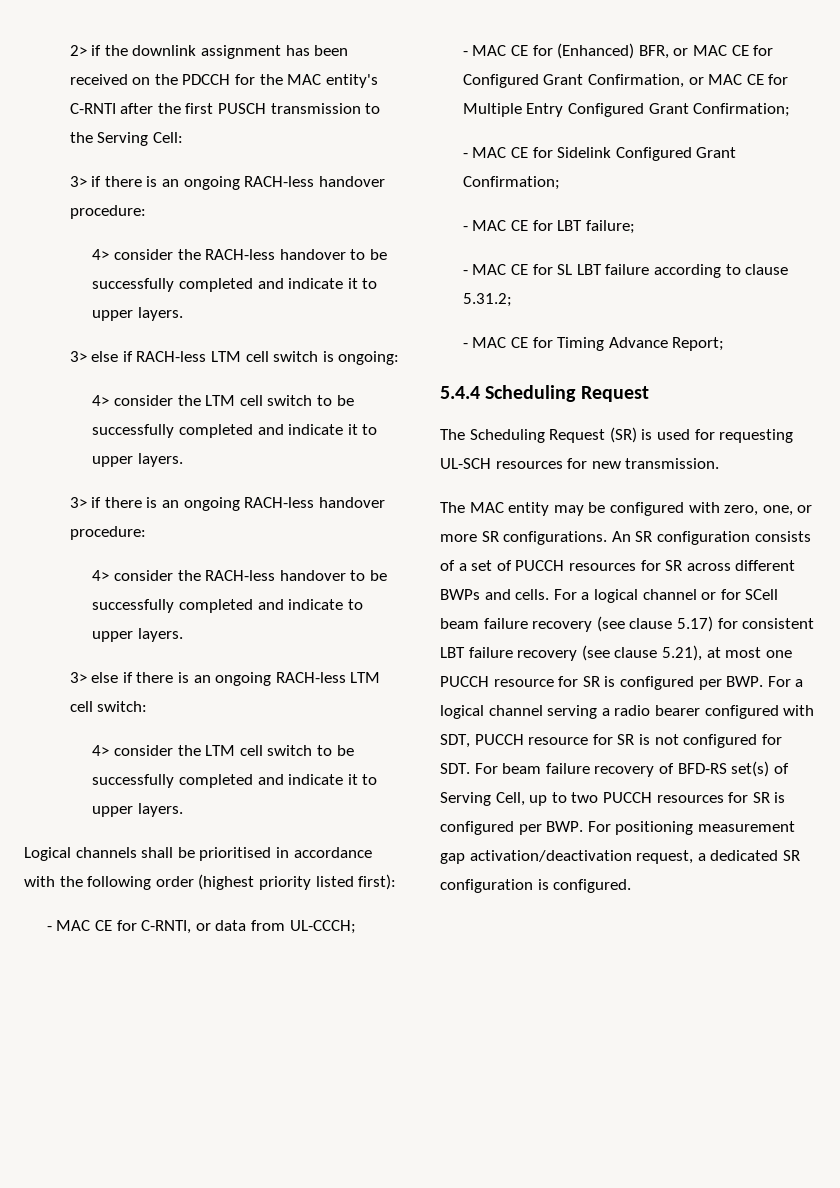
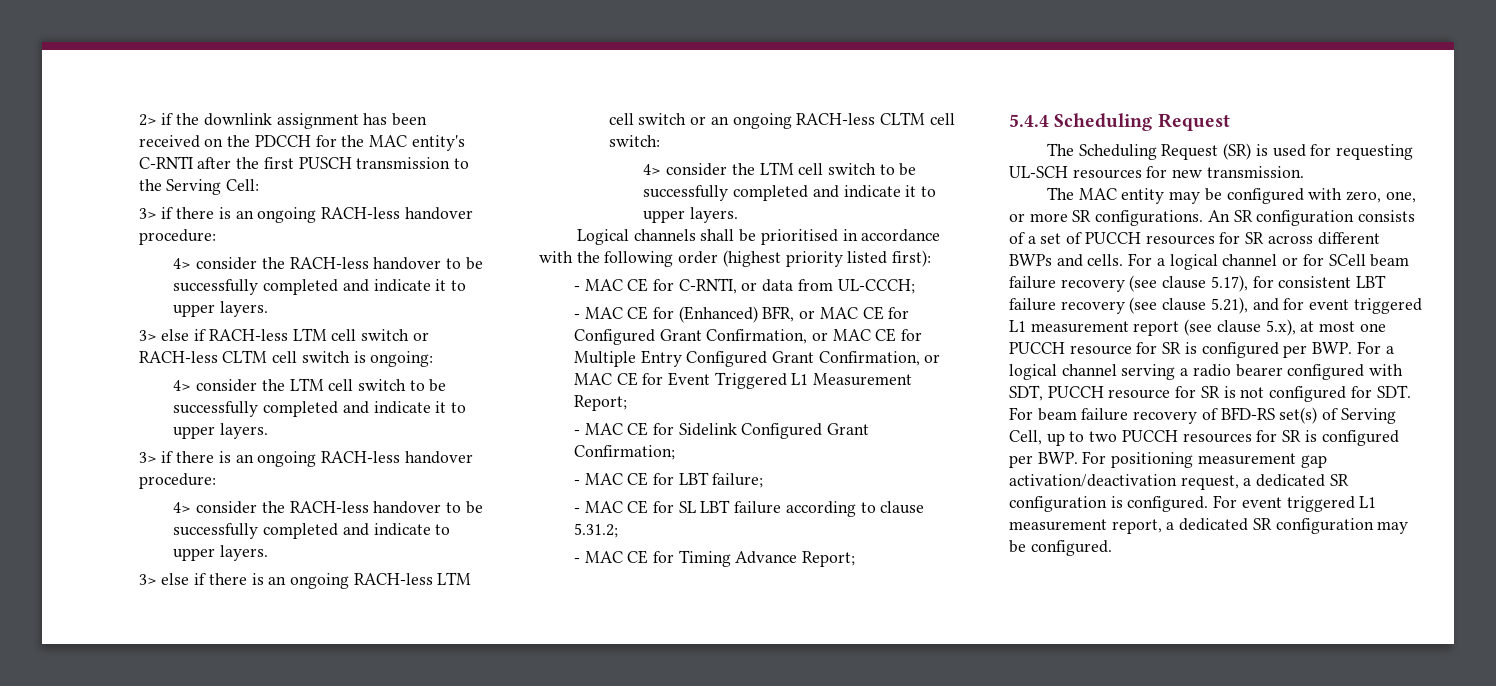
(319, 356) none -> [412,332,429,341] [138,350,350,363] or RACH-less CLTM cell switch
(93, 706) none -> [638,112,955,129] switch or an ongoing RACH-less CLTM cell
[693,103,791,117] Confirmation; -> [818,351,941,366] [573,372,913,389] [573,395,627,411] Confirmation, or MAC CE for Event Triggered L1 Measurement Report;
[676,616,713,632] 5.17) -> [1210,275,1248,292] 5.17),
(702, 653) none -> [1252,298,1422,314] [1009,319,1296,336] and for event triggered L1 measurement report (see clause 5.x),
(632, 886) none -> [1213,495,1377,512] [1009,518,1409,534] [1009,540,1112,556] For event triggered L1 measurement report, a dedicated SR configuration may be configured.

